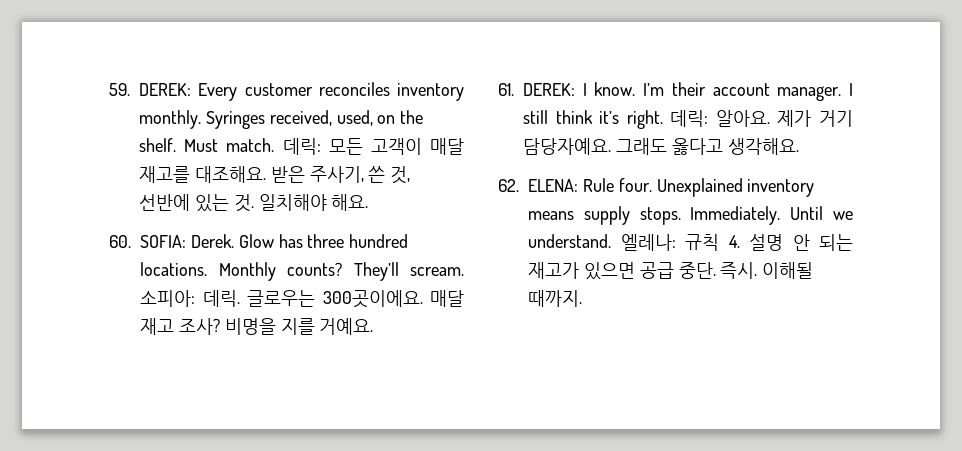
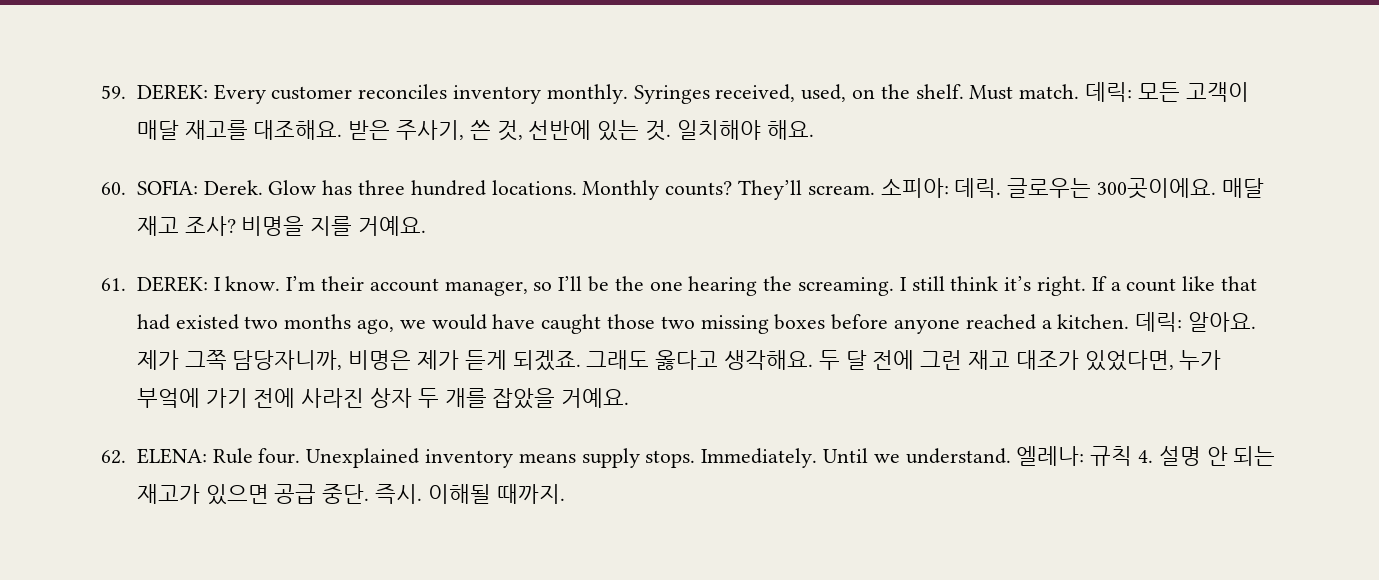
[777,86,842,101] manager. -> [444,276,895,296] manager, so I’ll be the one hearing the screaming.
[670,110,853,127] [523,138,799,155] 데릭: 알아요. 제가 거기 담당자예요. 그래도 옳다고 생각해요. -> [1091,276,1258,292] [136,312,1257,334] [136,350,1222,371] [136,388,630,409] If a count like that had existed two months ago, we would have caught those two missing boxes before anyone reached a kitchen. 데릭: 알아요. 제가 그쪽 담당자니까, 비명은 제가 듣게 되겠죠. 그래도 옳다고 생각해요. 두 달 전에 그런 재고 대조가 있었다면, 누가 부엌에 가기 전에 사라진 상자 두 개를 잡았을 거예요.

